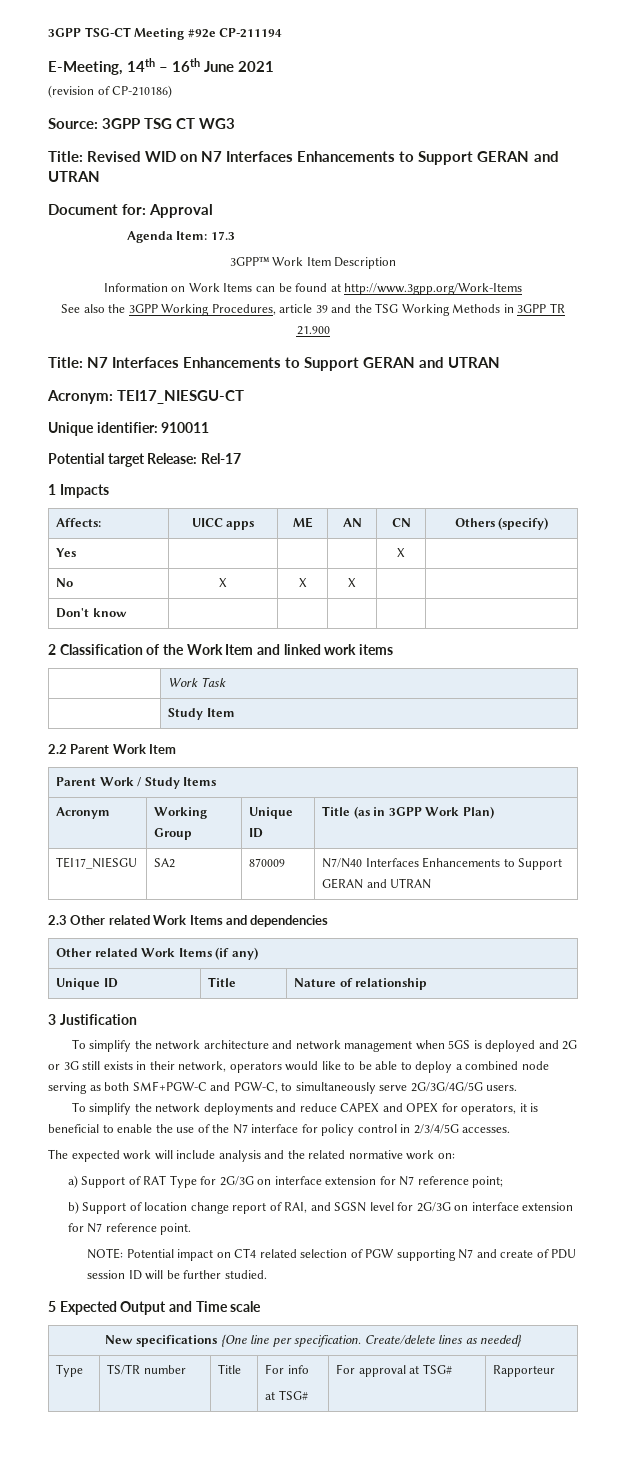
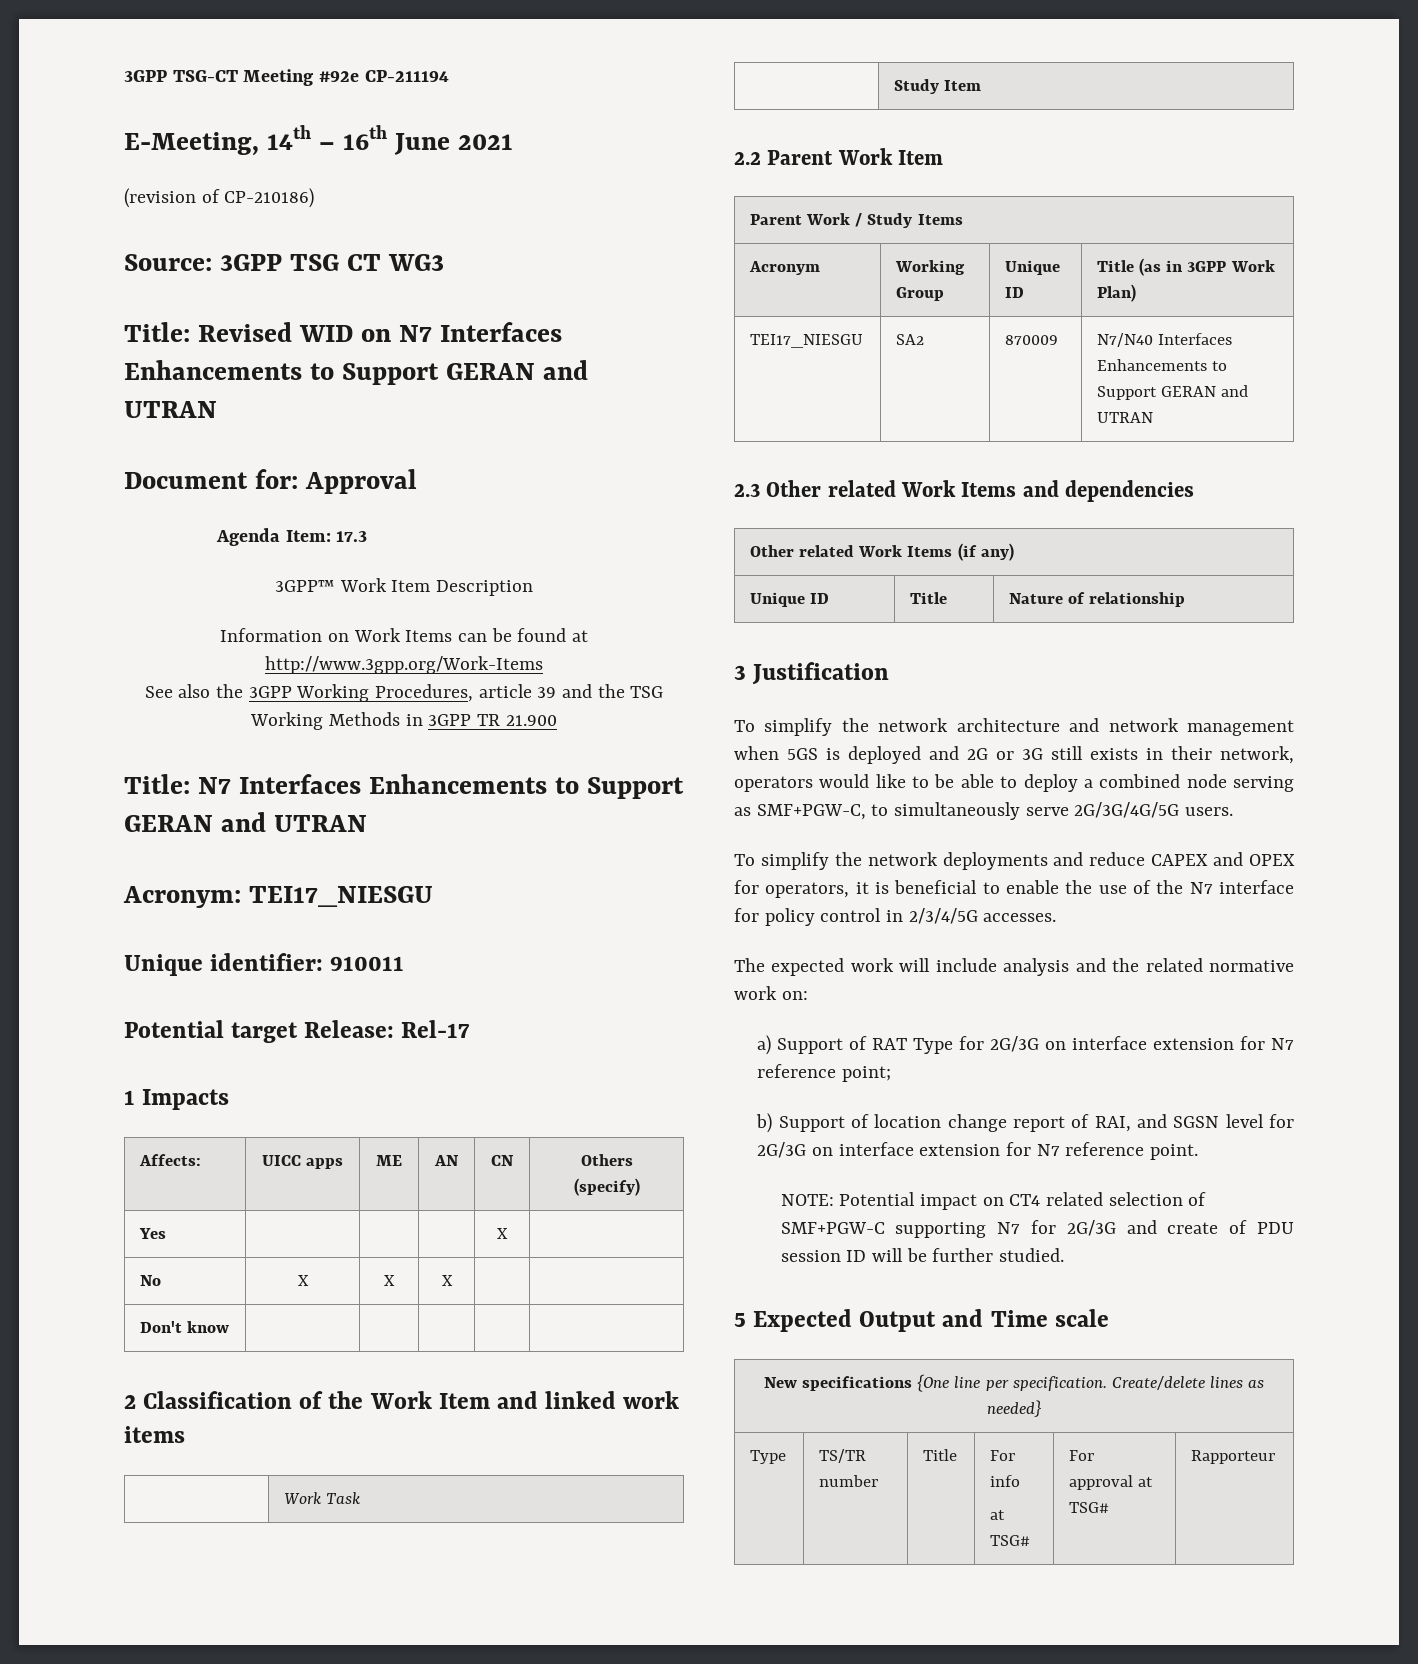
[117,390,245,404] TEI17_NIESGU-CT -> [248,886,433,907] TEI17_NIESGU
[104,1081,278,1093] both SMF+PGW-C and PGW-C, -> [756,804,866,820] SMF+PGW-C,
[365,1249,395,1258] PGW -> [780,1222,885,1234] SMF+PGW-C
(474, 1254) none -> [1030,1220,1116,1236] for 2G/3G

